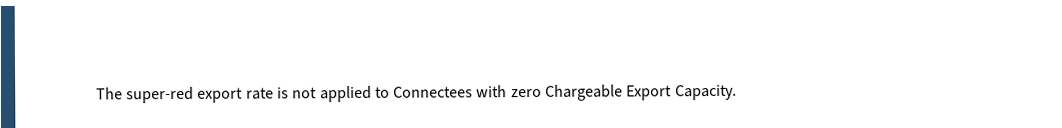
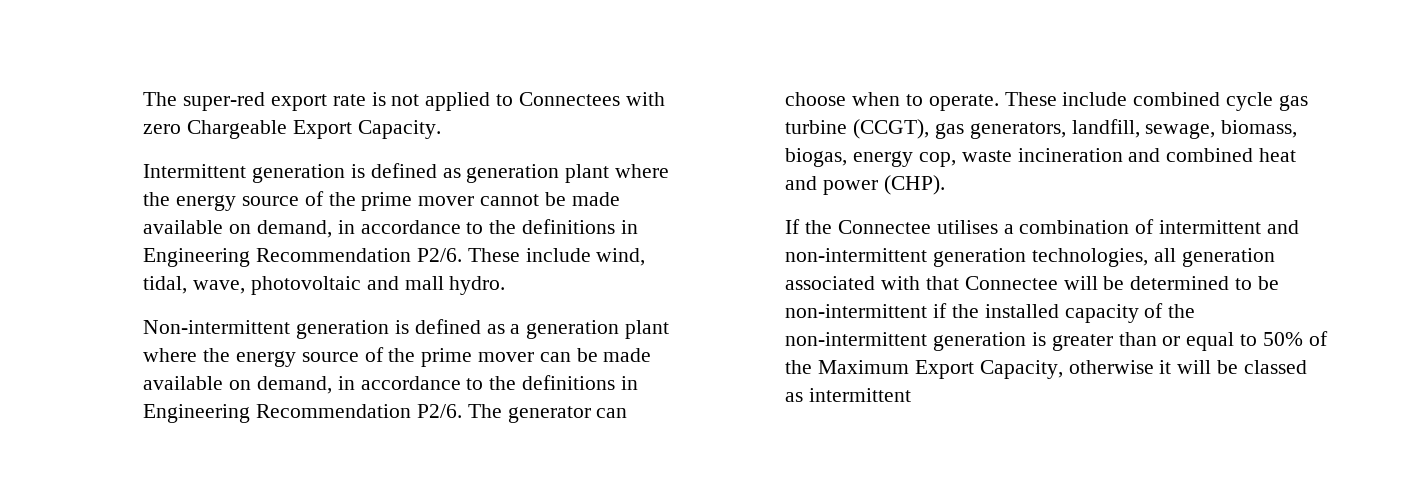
(737, 92) none -> [143,163,669,183] [143,191,620,211] [143,219,638,238] [143,248,646,267] [143,276,506,295] [143,319,669,339] [143,347,652,367] [143,375,638,394] [143,404,628,423] [785,92,1308,111] [785,119,1298,139] [785,148,1296,167] [785,175,945,195] [785,219,1299,234] [785,248,1275,267] [785,276,1279,290] [785,303,1196,323] [785,331,1328,351] [785,360,1307,379] [785,388,912,402] // Intermittent generation is defined as generation plant where the energy source of the prime mover cannot be made available on demand, in accordance to the definitions in Engineering Recommendation P2/6. These include wind, tidal, wave, photovoltaic and mall hydro. // Non-intermittent generation is defined as a generation plant where the energy source of the prime mover can be made available on demand, in accordance to the definitions in Engineering Recommendation P2/6. The generator can choose when to operate. These include combined cycle gas turbine (CCGT), gas generators, landfill, sewage, biomass, biogas, energy cop, waste incineration and combined heat and power (CHP). // If the Connectee utilises a combination of intermittent and non-intermittent generation technologies, all generation associated with that Connectee will be determined to be non-intermittent if the installed capacity of the non-intermittent generation is greater than or equal to 50% of the Maximum Export Capacity, otherwise it will be classed as intermittent

